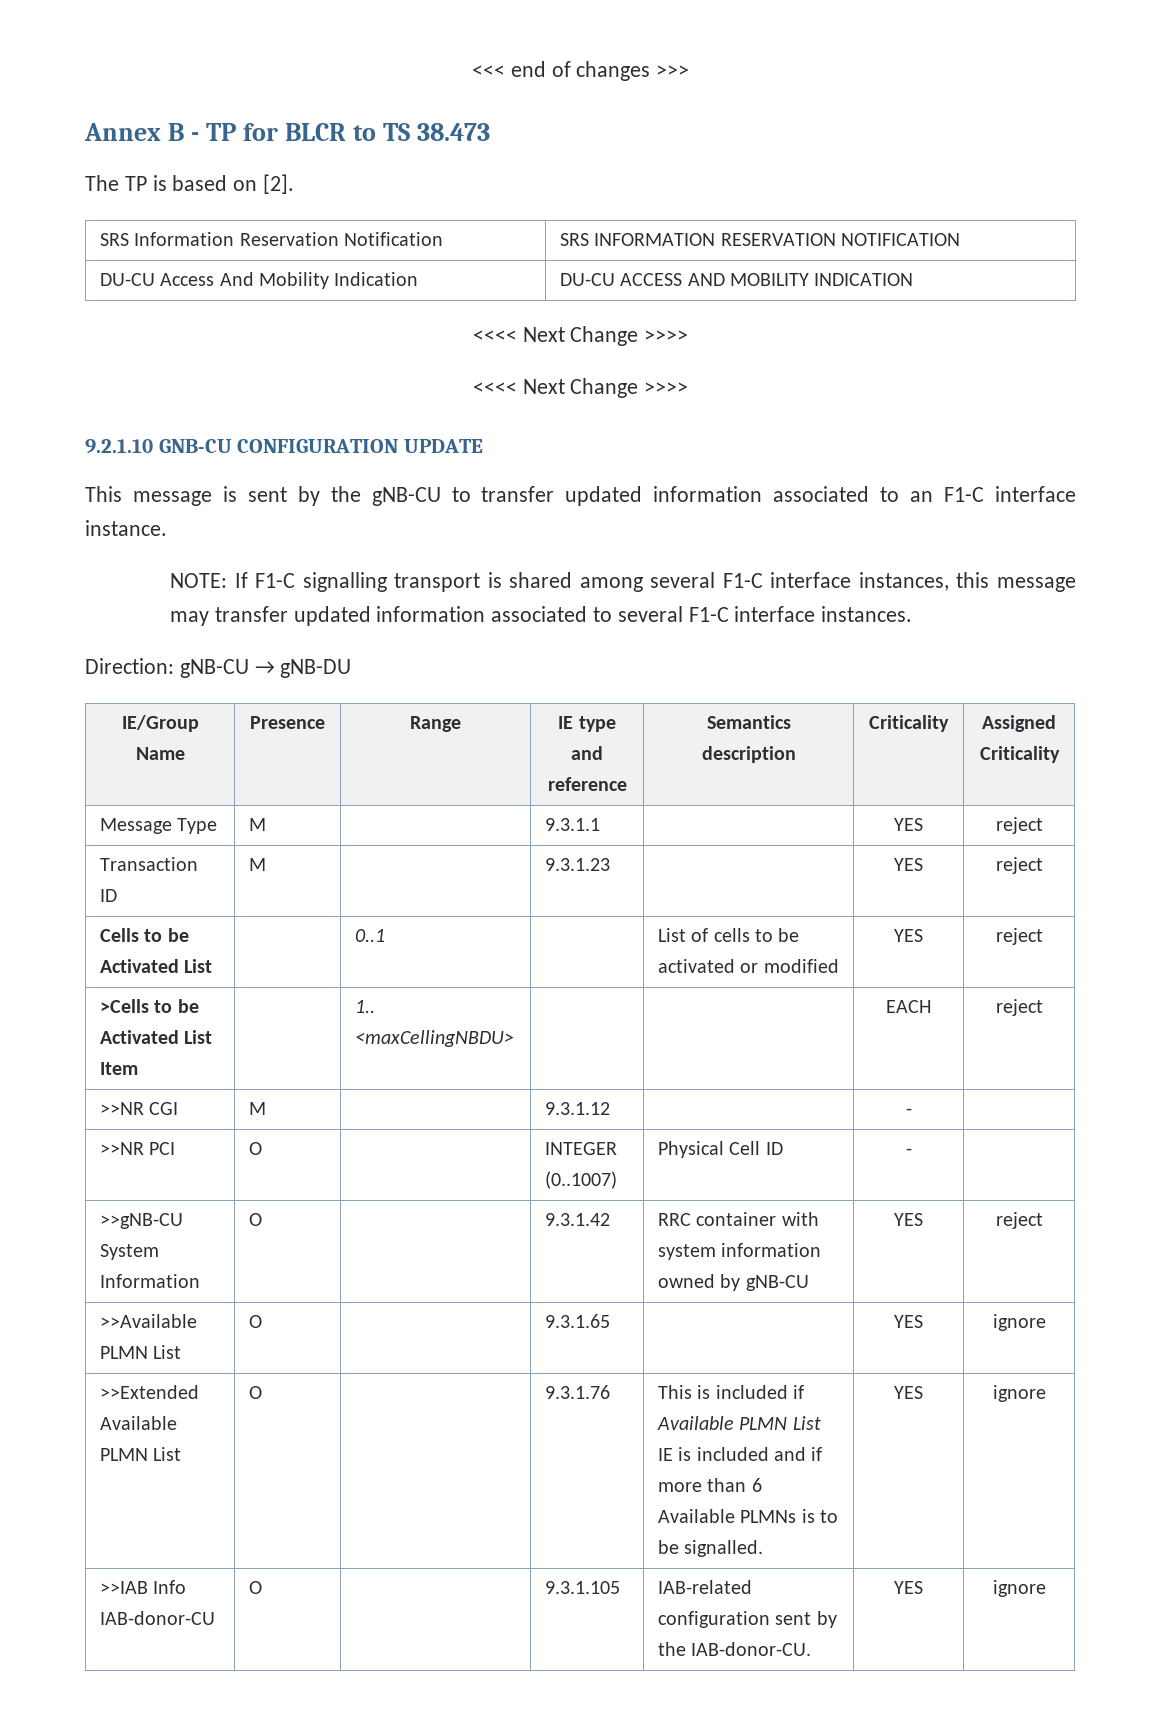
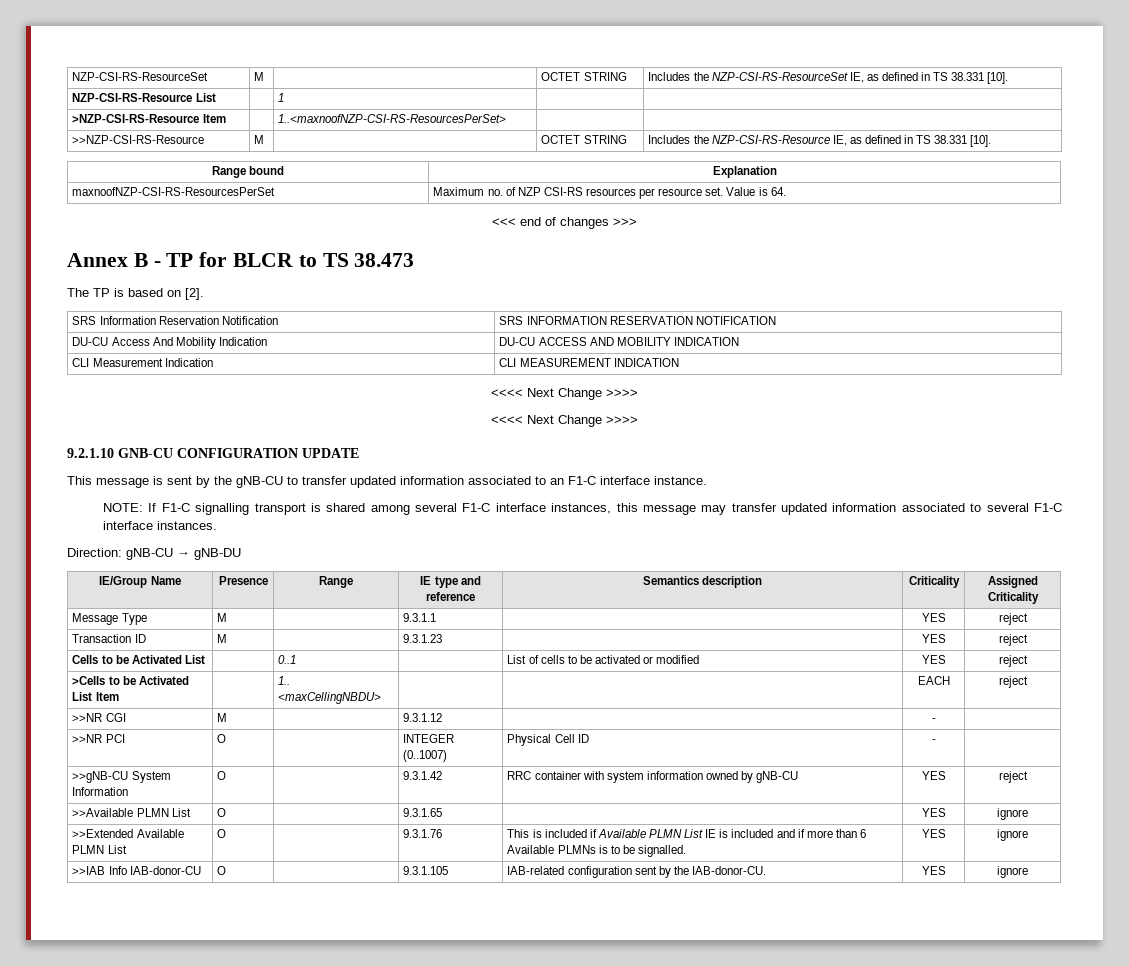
(471, 71) none -> [72,72,209,81] [254,72,265,81] [541,72,627,81] [648,72,1009,84] [72,93,216,102] [278,93,285,102] [72,114,226,123] [278,114,507,123] [72,135,205,144] [254,135,265,144] [541,135,627,144] [648,135,992,147] [211,166,285,178] [712,166,777,178] [72,187,276,196] [433,187,786,199] NZP-CSI-RS-ResourceSet | M | | OCTET STRING | Includes the NZP-CSI-RS-ResourceSet IE, as defined in TS 38.331 [10]. // NZP-CSI-RS-Resource List | | 1 | | // >NZP-CSI-RS-Resource Item | | 1..<maxnoofNZP-CSI-RS-ResourcesPerSet> | | // >>NZP-CSI-RS-Resource | M | | OCTET STRING | Includes the NZP-CSI-RS-Resource IE, as defined in TS 38.331 [10]. // Range bound | Explanation // maxnoofNZP-CSI-RS-ResourcesPerSet | Maximum no. of NZP CSI-RS resources per resource set. Value is 64. //
(914, 279) none -> [72,358,213,367] [499,358,679,367] // CLI Measurement Indication | CLI MEASUREMENT INDICATION

